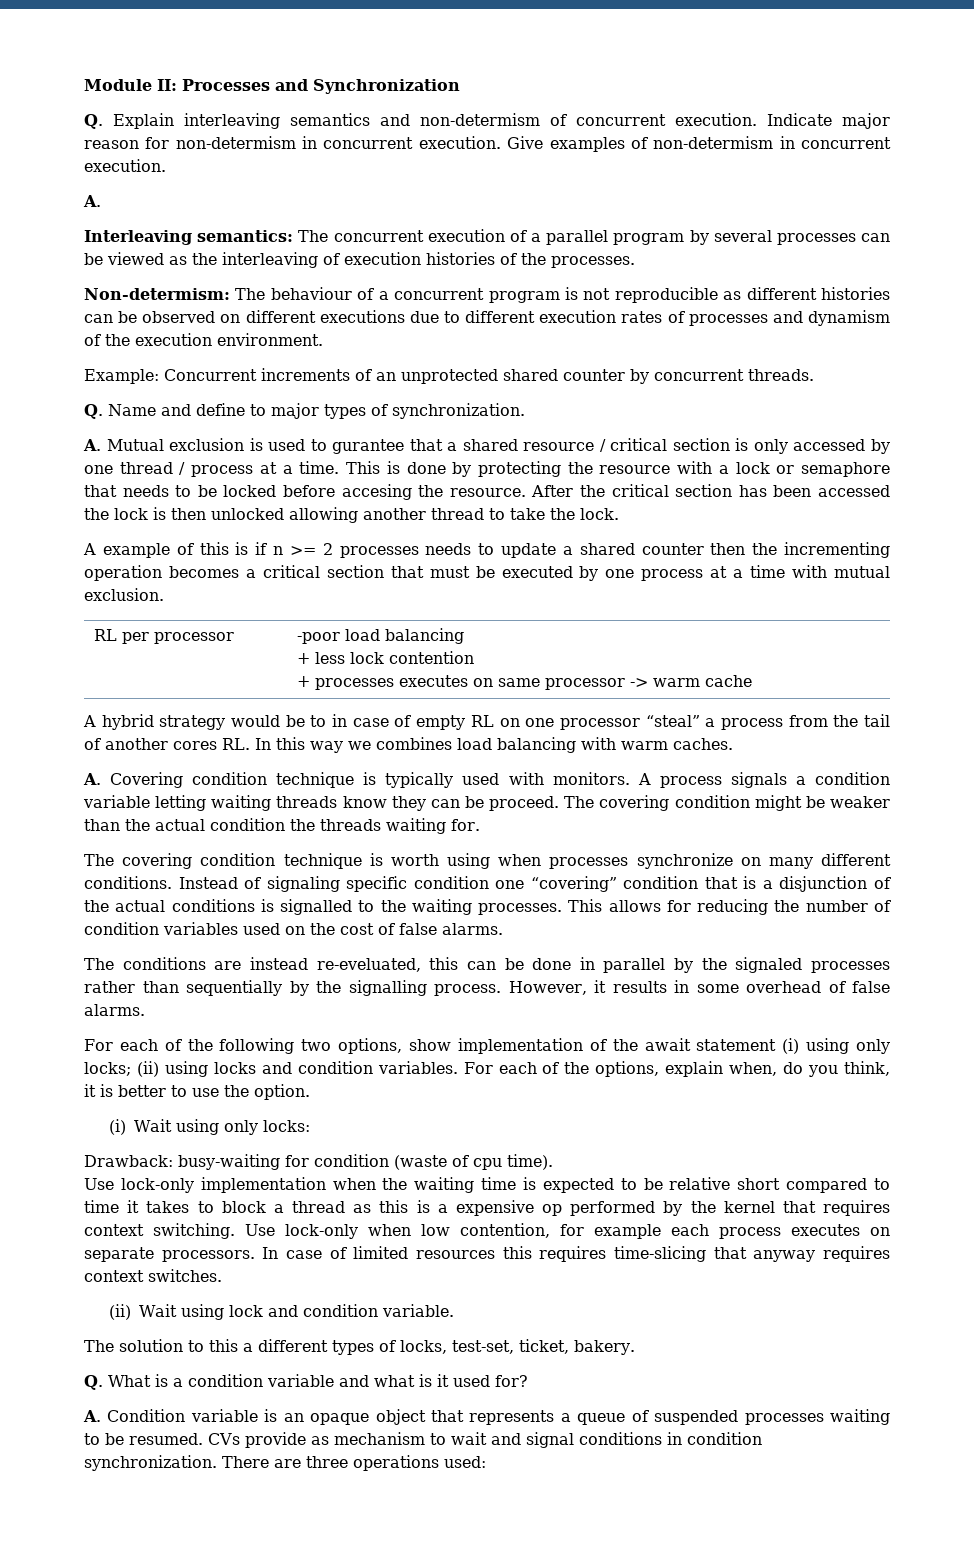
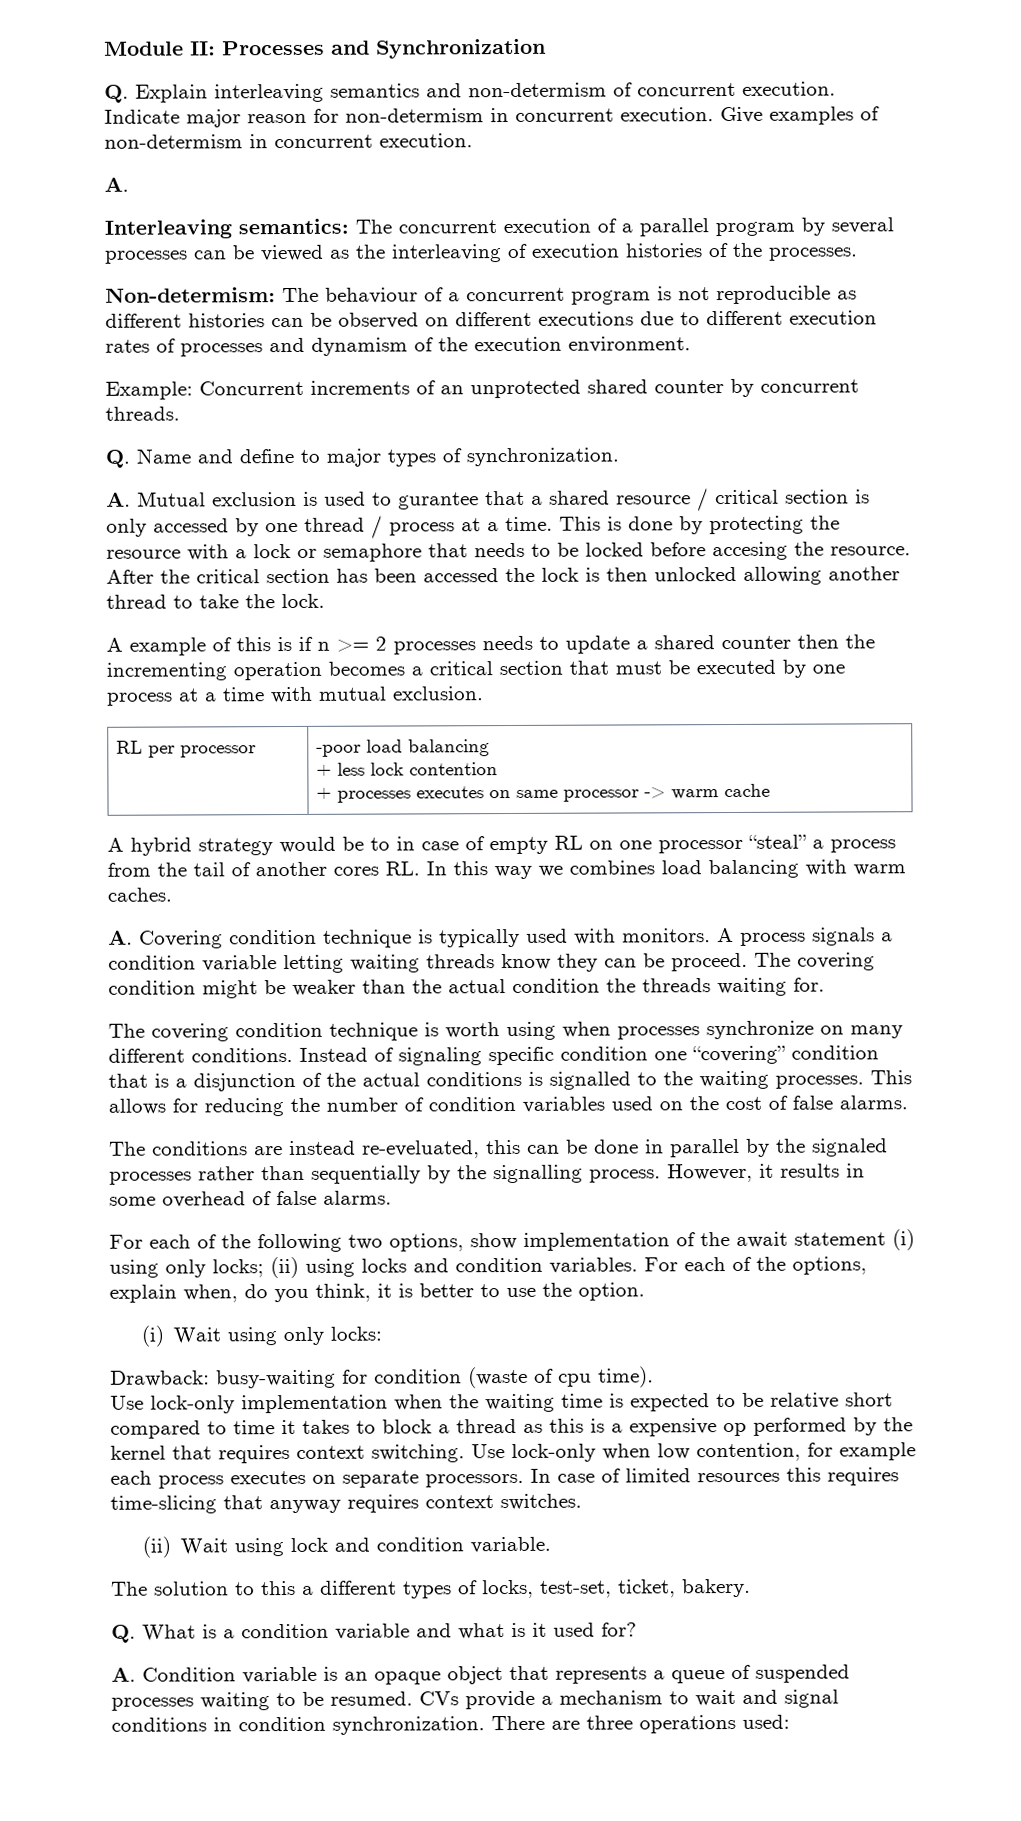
[311,1436,329,1445] as -> [541,1695,553,1705] a

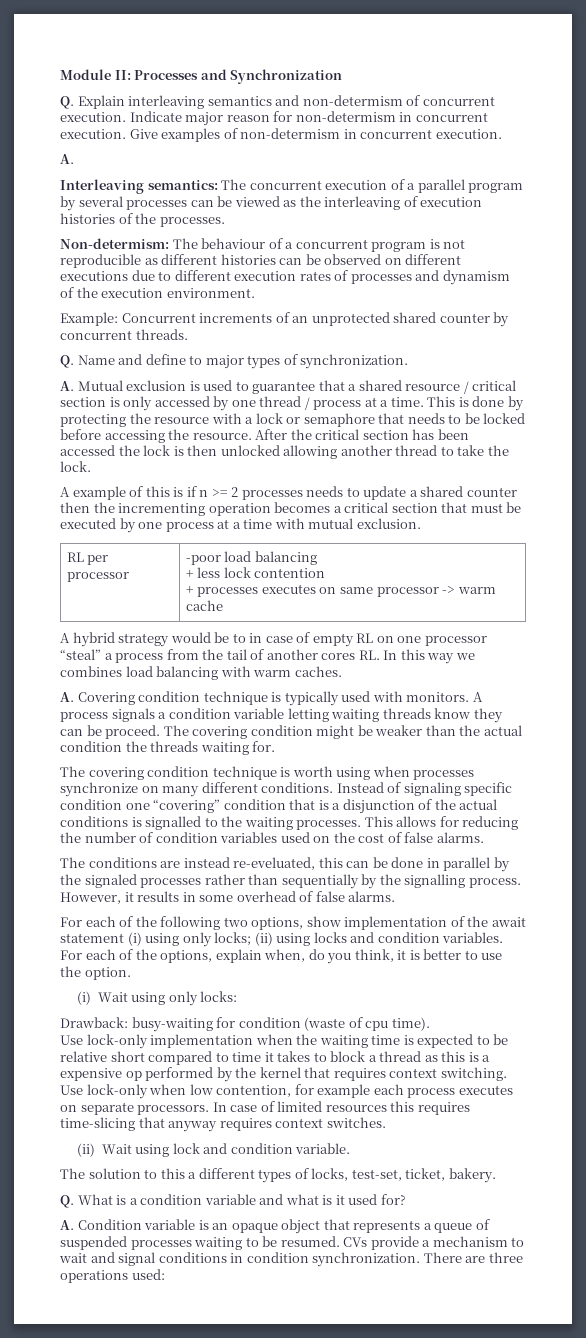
[398,492,479,510] gurantee -> [252,381,316,394] guarantee
[712,541,788,561] accesing -> [104,430,165,443] accessing

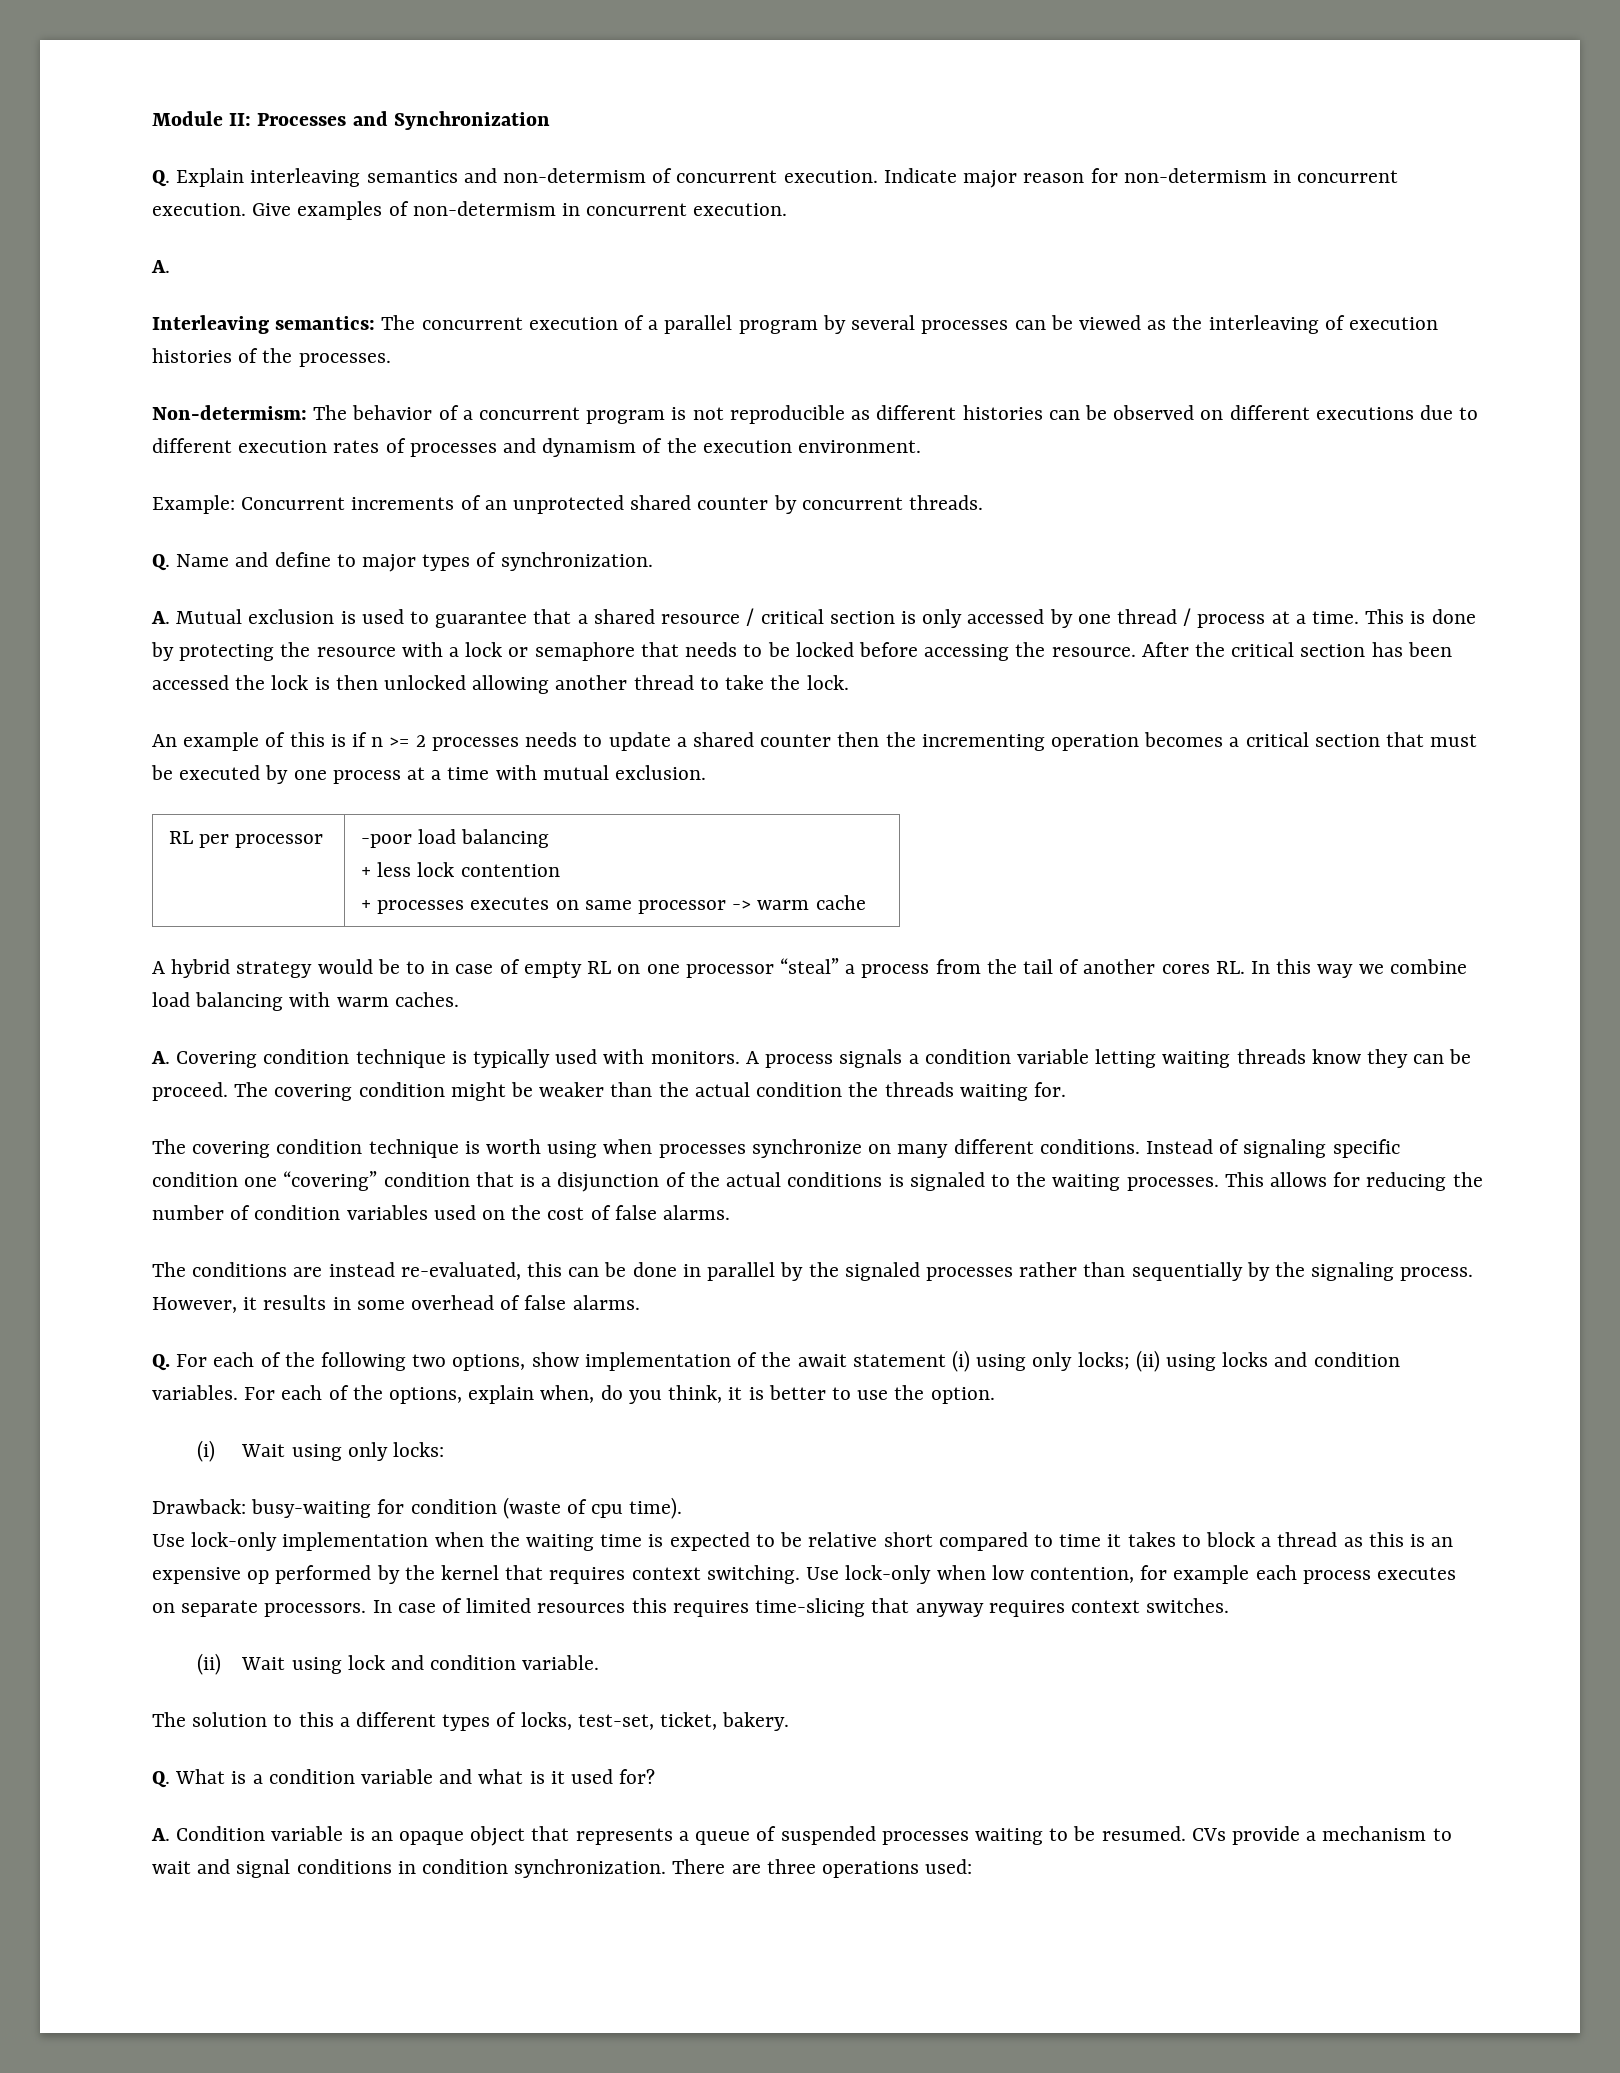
[201,238,266,249] behaviour -> [352,405,433,420] behavior
[60,487,70,497] A -> [152,734,177,747] An
[60,666,122,677] combines -> [1389,959,1467,974] combine
[145,816,202,830] signalled -> [909,1172,985,1191] signaled
[233,857,316,870] re-eveluated, -> [400,1262,521,1280] re-evaluated,
[404,874,466,888] signalling -> [1311,1262,1395,1281] signaling
(396, 896) none -> [152,1354,170,1371] Q.
[482,1055,491,1062] a -> [1431,1537,1454,1547] an

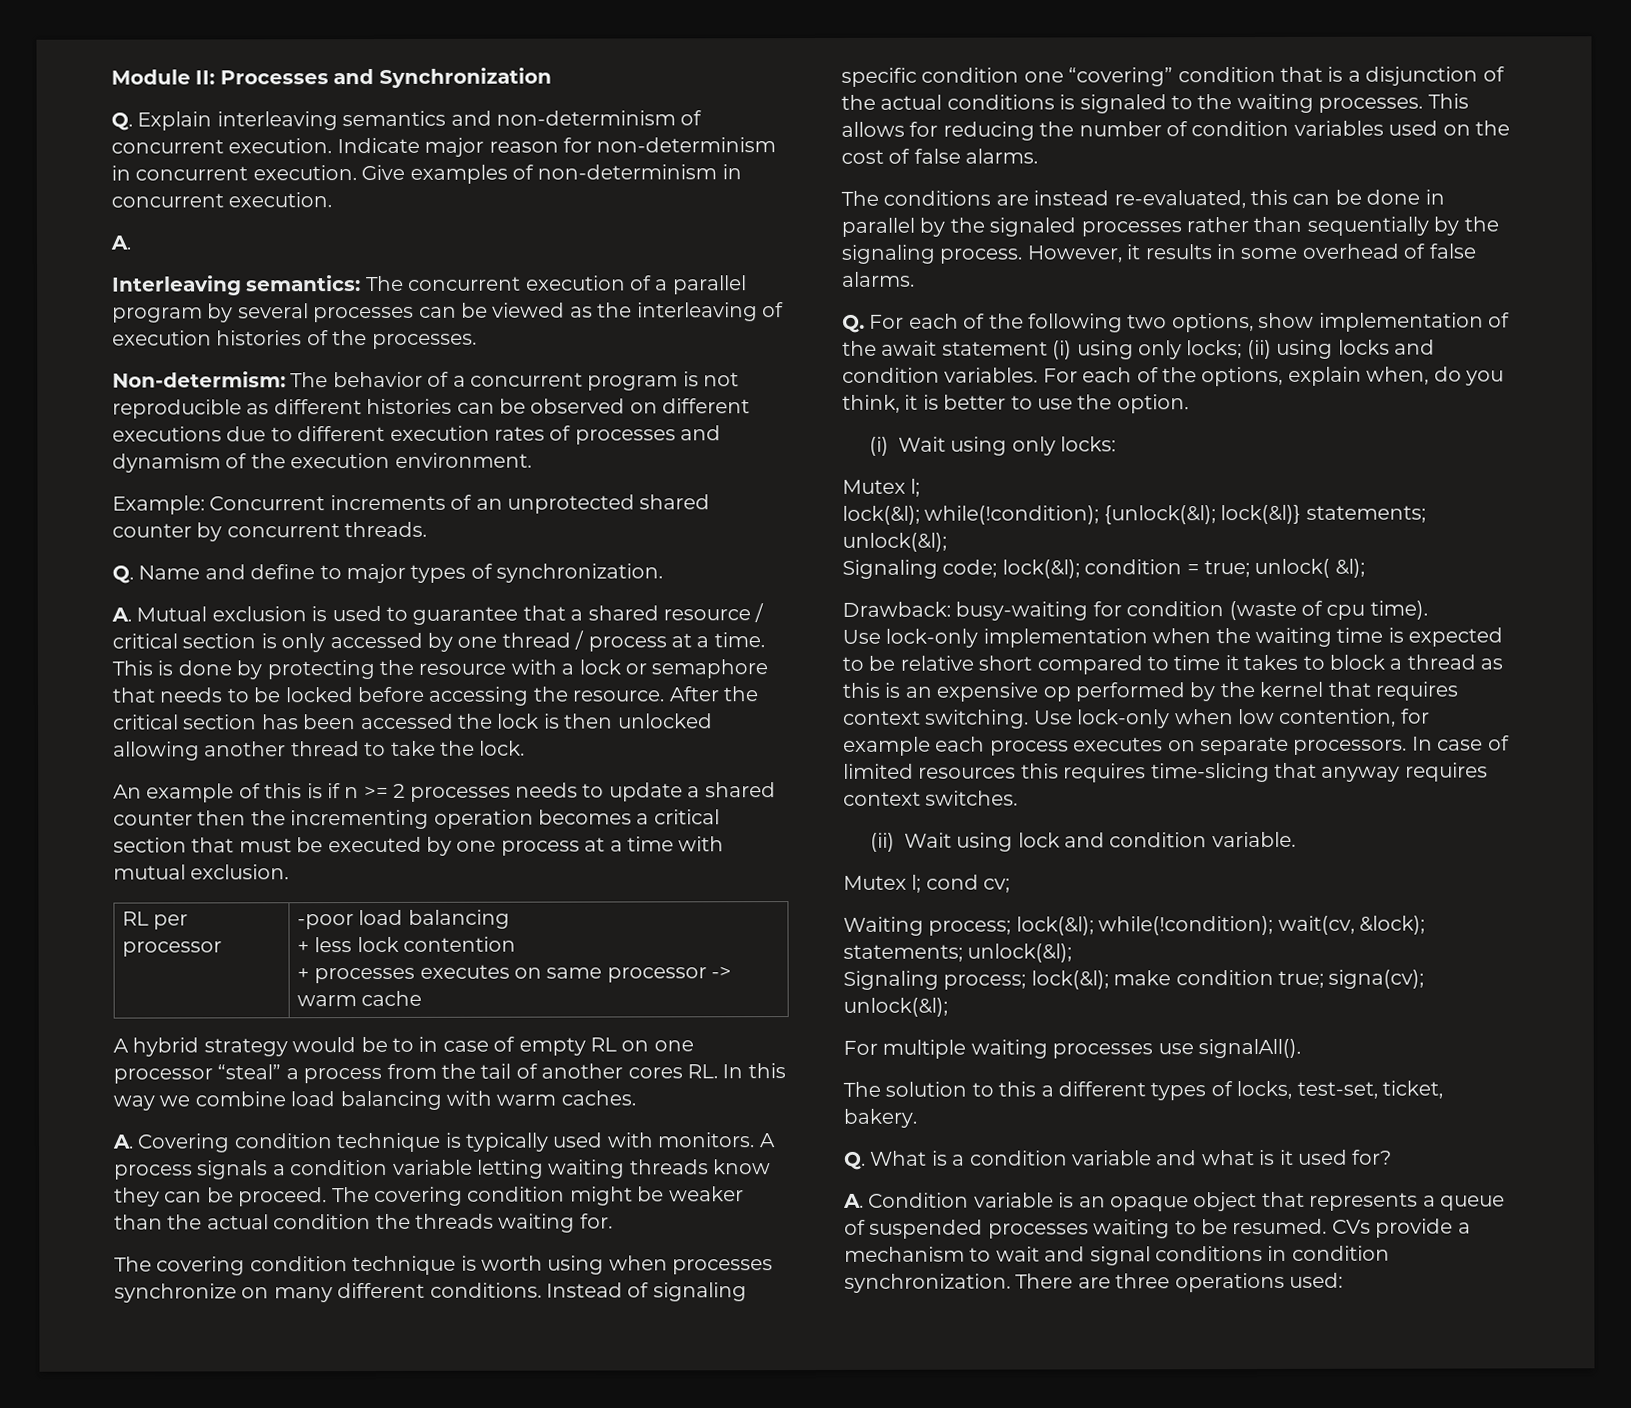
[503,168,647,183] non-determism -> [496,110,676,126] non-determinism
[1123,168,1267,183] non-determism -> [596,137,777,153] non-determinism
[412,201,556,216] non-determism -> [537,164,718,180] non-determinism
(444, 1449) none -> [842,478,921,497] [842,504,1426,525] [842,532,947,552] [842,558,1365,579] // Mutex l; // lock(&l); while(!condition); {unlock(&l); lock(&l)} statements; unlock(&l); // Signaling code; lock(&l); condition = true; unlock( &l);
(600, 1662) none -> [843,874,1011,893] [843,915,1425,936] [843,943,1073,963] [843,969,1425,990] [843,997,948,1017] [843,1038,1301,1059] // Mutex l; cond cv; // Waiting process; lock(&l); while(!condition); wait(cv, &lock); statements; unlock(&l); // Signaling process; lock(&l); make condition true; signa(cv); unlock(&l); // For multiple waiting processes use signalAll().

